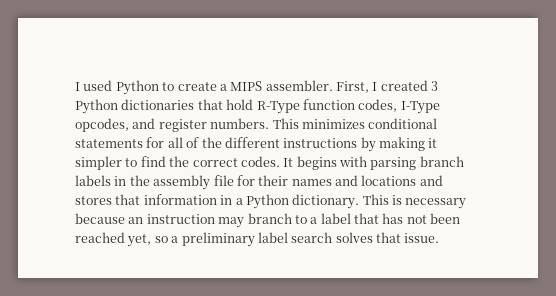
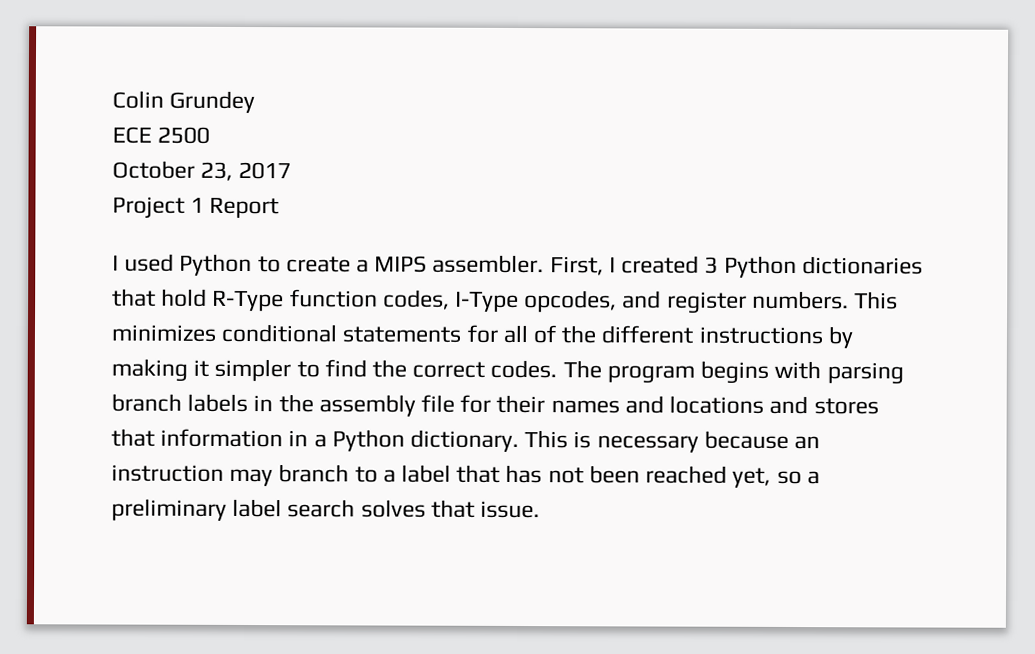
(75, 86) none -> [112,90,256,114] [112,126,211,144] [112,160,292,181] [112,196,280,219] Colin Grundey // ECE 2500 // October 23, 2017 // Project 1 Report //
[283,158,294,167] It -> [562,360,695,384] The program

